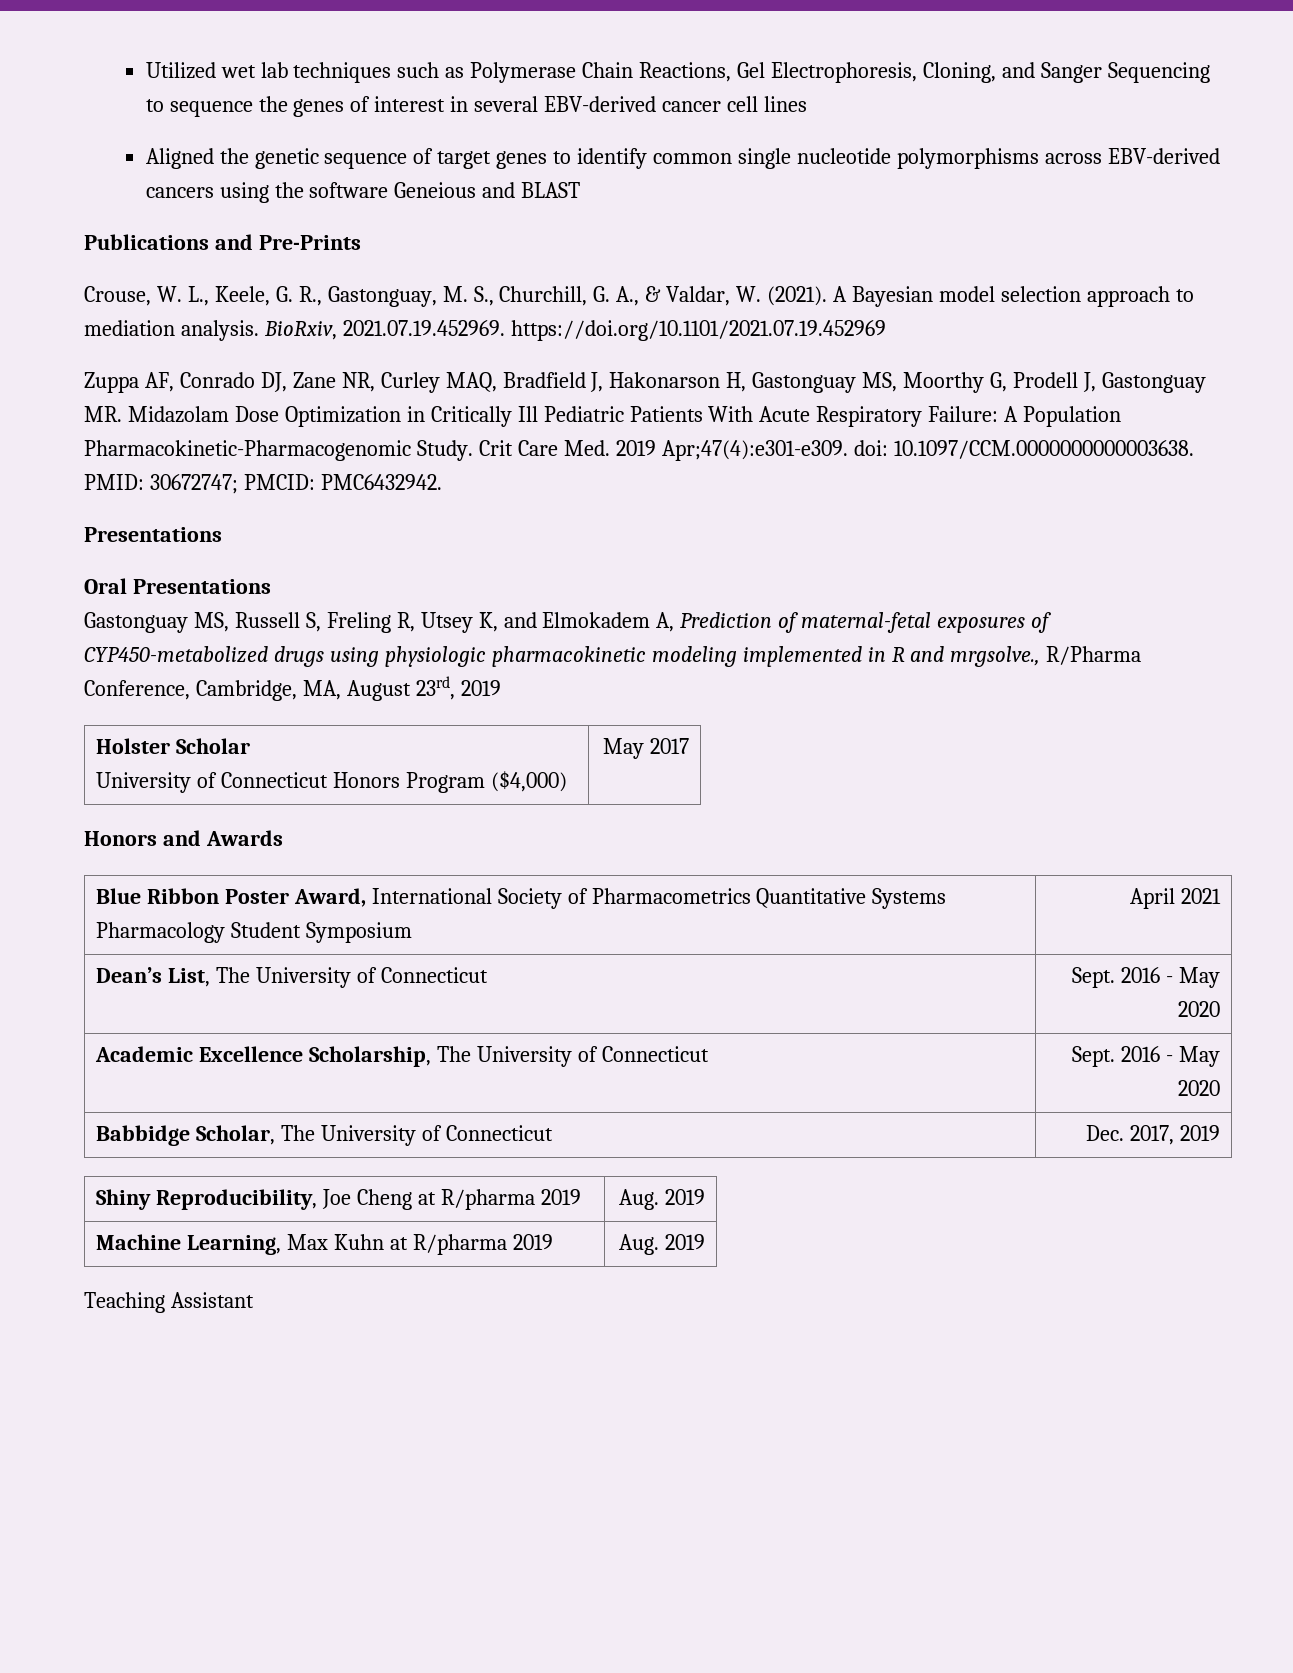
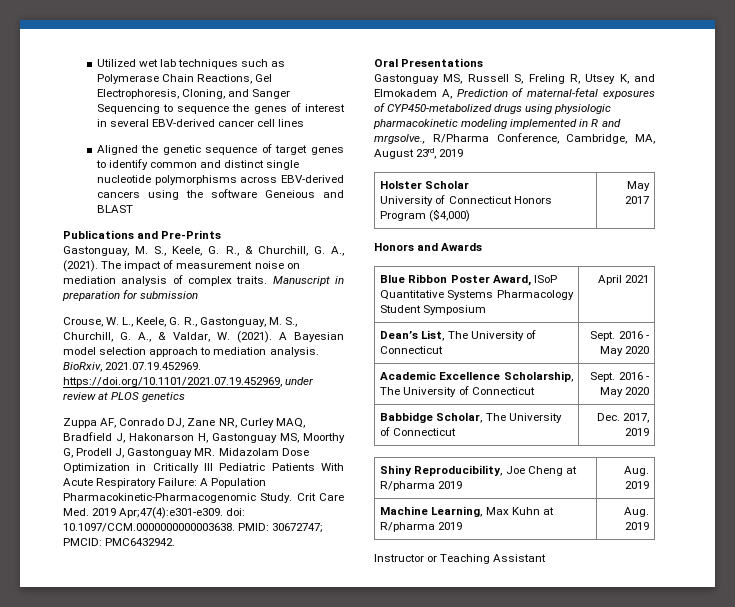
(733, 158) none -> [200,160,265,168] and distinct
(361, 242) none -> [63,246,344,256] [63,260,300,272] [63,275,344,286] [62,290,199,301] // Gastonguay, M. S., Keele, G. R., & Churchill, G. A., (2021). The impact of measurement noise on mediation analysis of complex traits. Manuscript in preparation for submission
[510,320,886,341] https://doi.org/10.1101/2021.07.19.452969 -> [63,377,315,387] [63,392,186,402] https://doi.org/10.1101/2021.07.19.452969, under review at PLOS genetics
[84,527,222,542] // Presentations -> (176, 542) none
[371,888,751,909] International Society of Pharmacometrics -> [533,275,557,283] ISoP
(706, 1242) none -> [374,554,438,562] Instructor or

